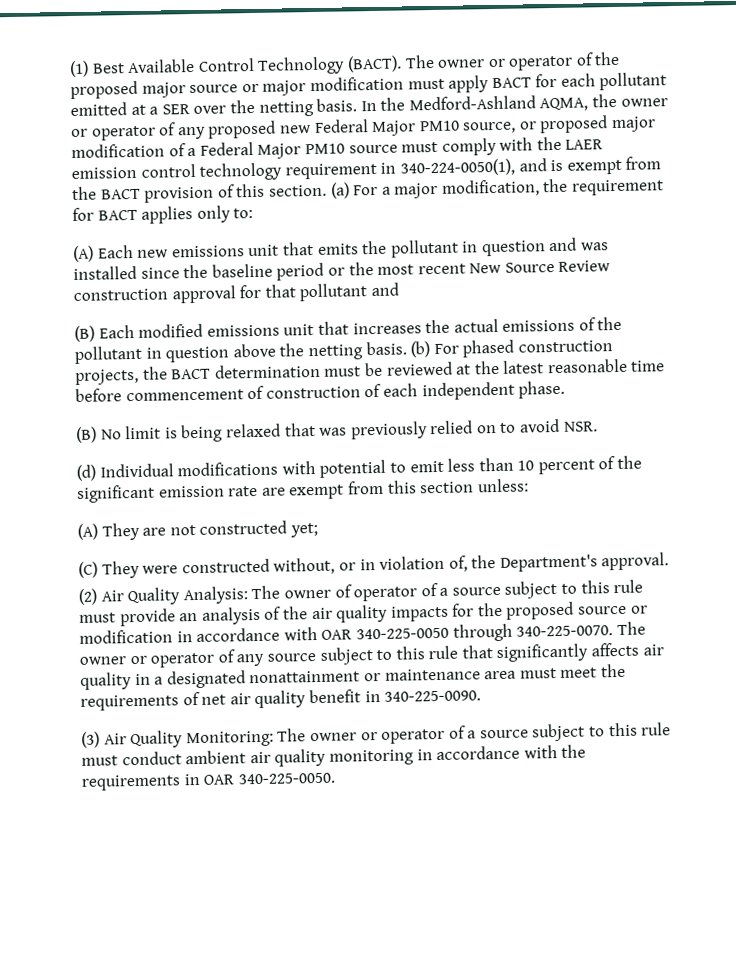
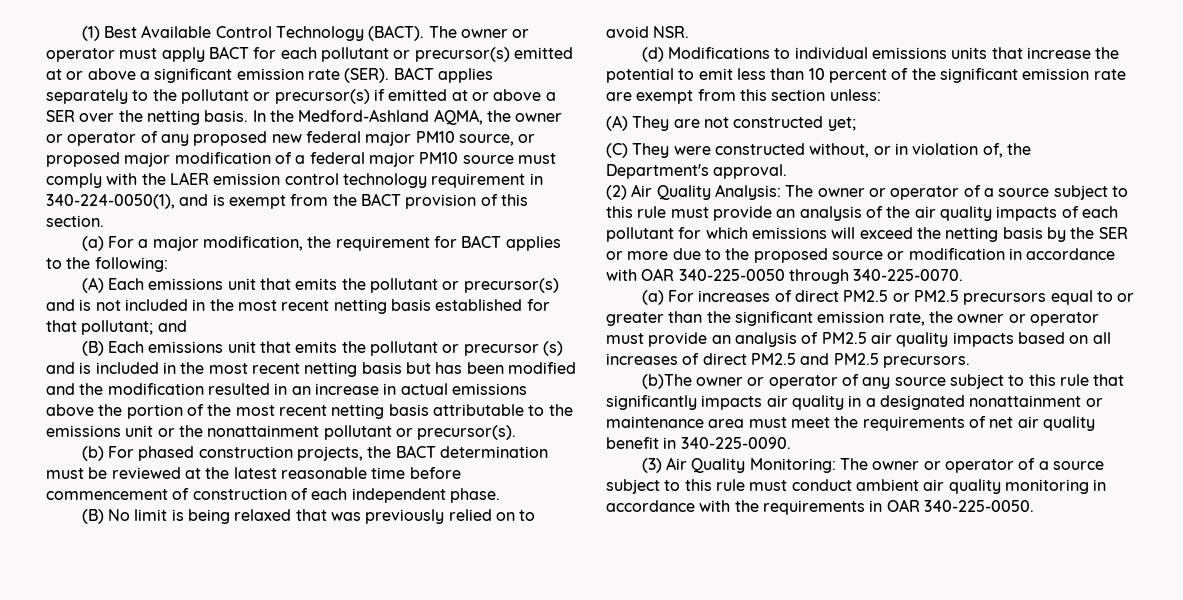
[575,51,621,66] [70,76,404,100] of the proposed major source or major modification -> (115, 55) none
[70,102,146,117] emitted at -> [393,47,573,62] [46,67,493,83] [46,89,542,104] or precursor(s) emitted at or above a significant emission rate (SER). BACT applies separately to the pollutant or precursor(s) if emitted at or above
[313,119,417,137] Federal Major -> [305,131,412,146] federal major
[199,141,302,159] Federal Major -> [309,152,415,167] federal major
(327, 190) none -> (104, 221) //
[196,205,254,223] only to: -> [46,257,168,272] to the following:
[137,237,610,258] [73,260,611,281] [73,285,236,304] new emissions unit that emits the pollutant in question and was installed since the baseline period or the most recent New Source Review construction approval -> [148,278,559,293] [46,299,523,314] emissions unit that emits the pollutant or precursor(s) and is not included in the most recent netting basis established
[299,283,368,302] pollutant -> [81,320,154,335] pollutant;
[138,316,623,338] [74,341,407,364] modified emissions unit that increases the actual emissions of the pollutant in question above the netting basis. -> [148,341,563,356] [46,362,576,377] [46,383,527,395] [46,404,573,419] [46,425,517,440] emissions unit that emits the pollutant or precursor (s) and is included in the most recent netting basis but has been modified and the modification resulted in an increase in actual emissions above the portion of the most recent netting basis attributable to the emissions unit or the nonattainment pollutant or precursor(s). //
[99,460,316,478] Individual modifications with -> [668,47,1120,59] Modifications to individual emissions units that increase the
[334,584,352,598] of -> [868,188,886,197] or
[452,603,475,617] for -> [1061,206,1118,218] [606,227,1128,242] [606,248,721,260] of each pollutant for which emissions will exceed the netting basis by the SER or more due to
[616,621,646,636] The -> [641,290,1135,305] [606,311,1099,326] [606,332,1111,347] [606,353,970,368] [641,374,692,389] // (a) For increases of direct PM2.5 or PM2.5 precursors equal to or greater than the significant emission rate, the owner or operator must provide an analysis of PM2.5 air quality impacts based on all increases of direct PM2.5 and PM2.5 precursors. // (b)The
[591,642,640,657] affects -> [701,395,763,410] impacts

